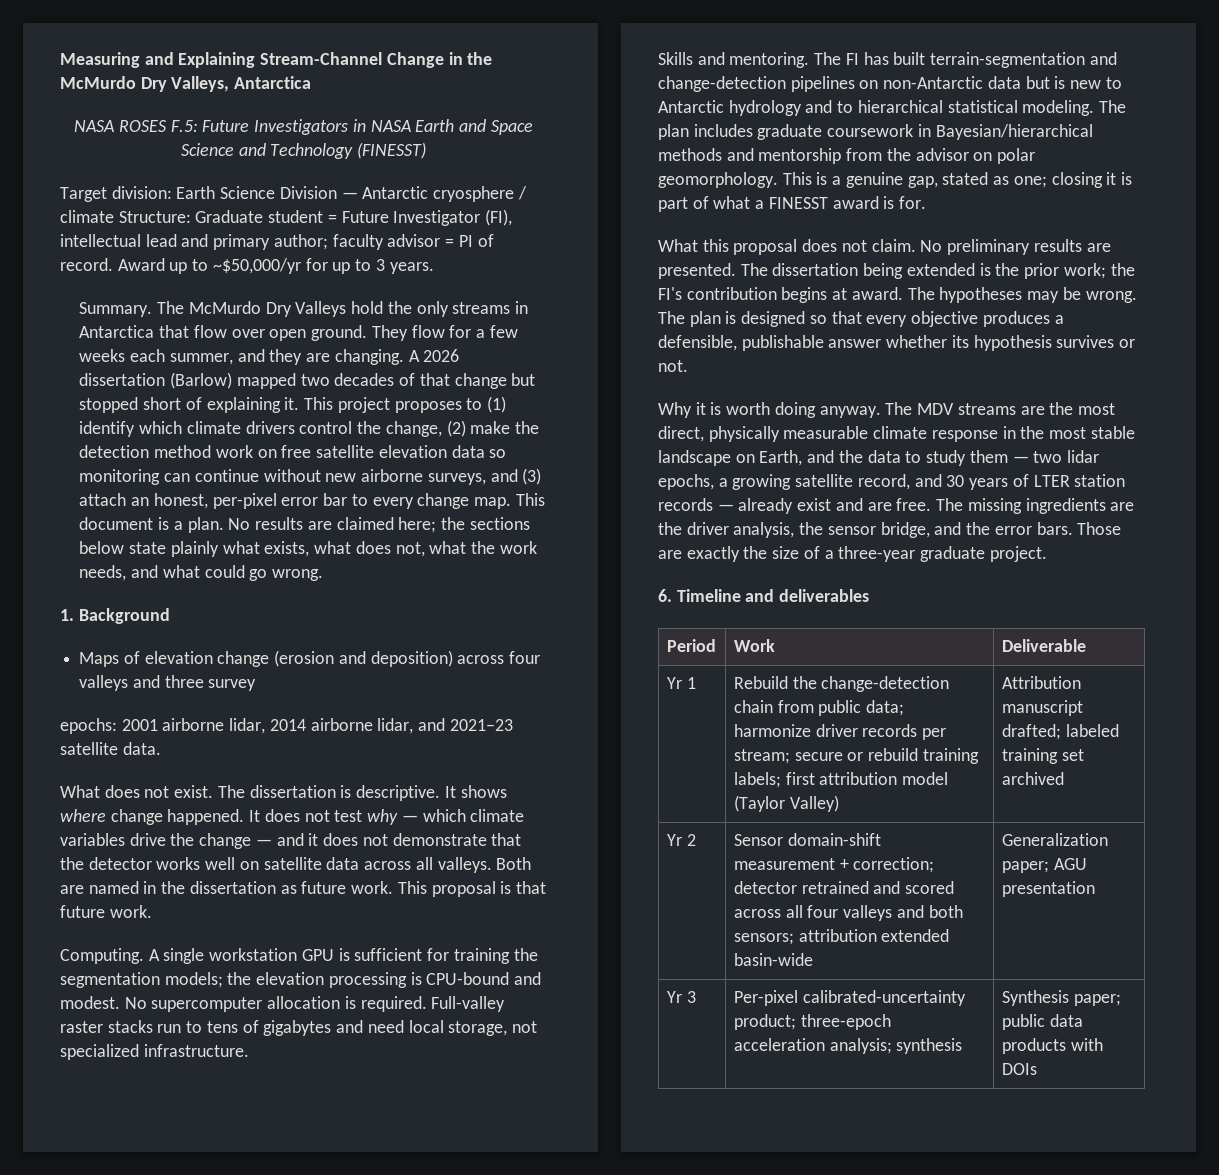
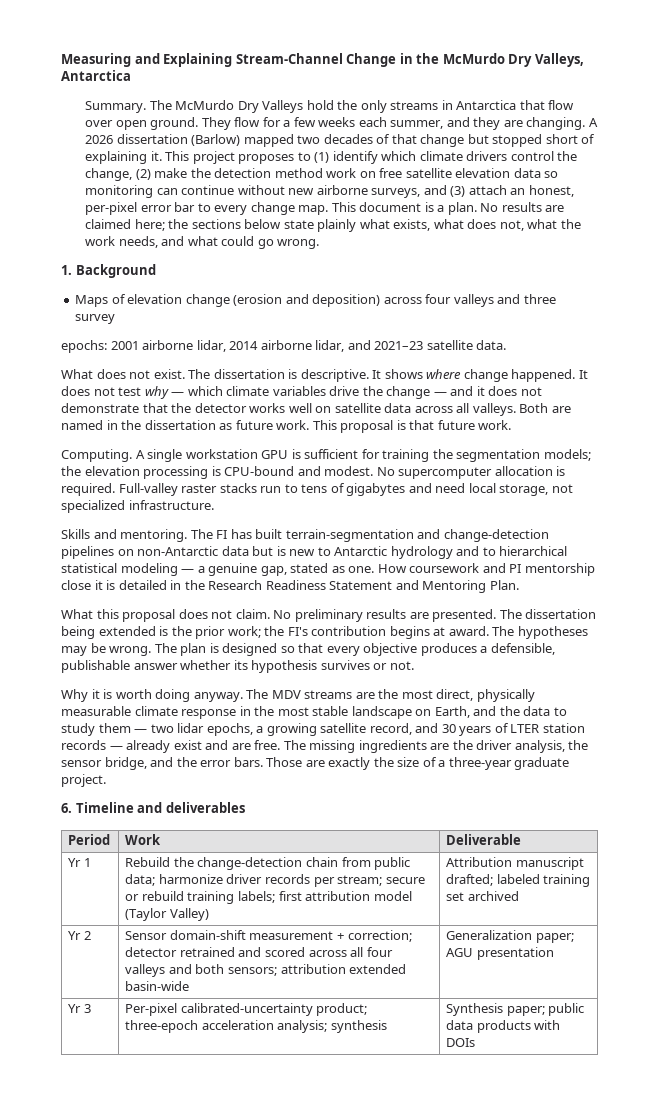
[74,119,533,135] [180,142,427,159] [60,186,527,202] [60,209,513,226] [60,234,494,250] [60,258,434,274] // NASA ROSES F.5: Future Investigators in NASA Earth and Space Science and Technology (FINESST) // Target division: Earth Science Division — Antarctic cryosphere / climate Structure: Graduate student = Future Investigator (FI), intellectual lead and primary author; faculty advisor = PI of record. Award up to ~$50,000/yr for up to 3 years. -> (131, 75) none
[1022,100,1127,116] [658,124,1093,140] [658,148,1036,164] [658,172,828,188] modeling. The plan includes graduate coursework in Bayesian/hierarchical methods and mentorship from the advisor on polar geomorphology. This is -> [120,563,195,576] modeling —
[1013,172,1132,188] [658,196,927,212] one; closing it is part of what a FINESST award is for. -> [348,563,595,576] [61,580,519,593] one. How coursework and PI mentorship close it is detailed in the Research Readiness Statement and Mentoring Plan.

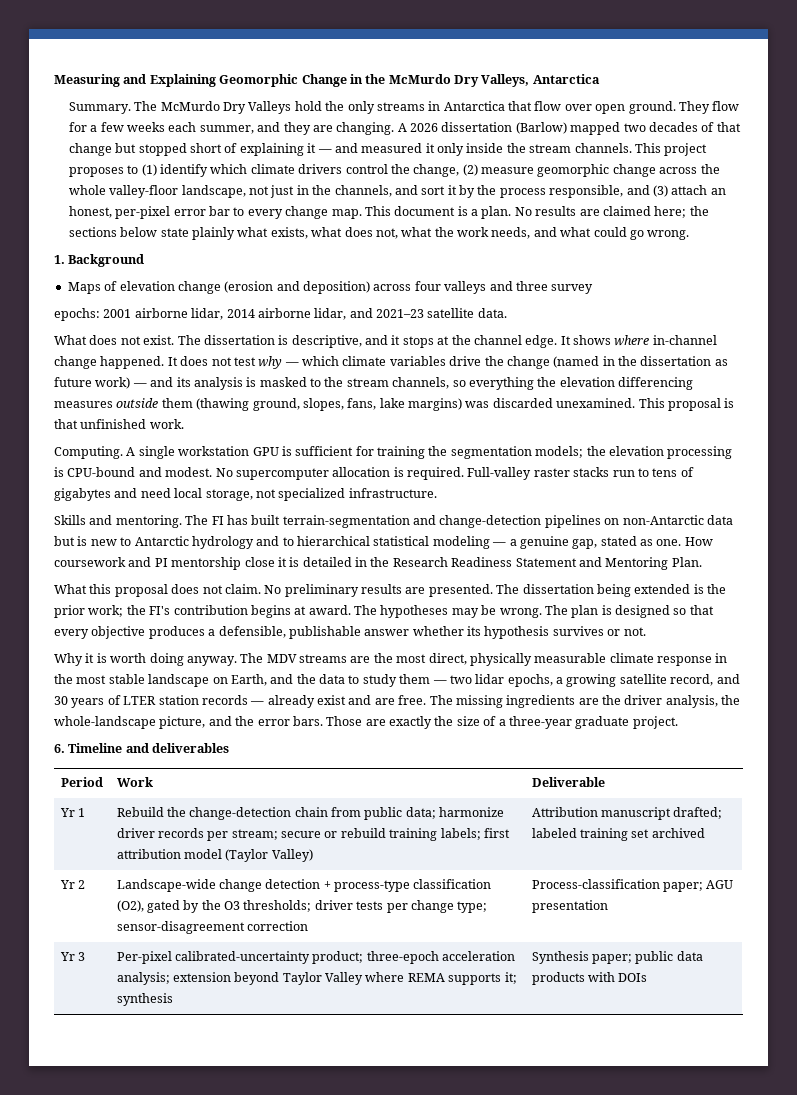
[235,53,343,64] Stream-Channel -> [219,74,299,87] Geomorphic
[150,151,162,161] it. -> [307,143,632,156] it — and measured it only inside the stream channels.
[154,168,559,178] [85,185,421,198] make the detection method work on free satellite elevation data so monitoring can continue without new airborne surveys, -> [481,164,720,177] [68,185,624,198] measure geomorphic change across the whole valley-floor landscape, not just in the channels, and sort it by the process responsible,
[300,369,369,382] descriptive. -> [291,335,558,348] descriptive, and it stops at the channel edge.
(462, 374) none -> [652,335,717,345] in-channel
[433,386,542,396] [61,403,571,416] [61,420,103,430] — and it does not demonstrate that the detector works well on satellite data across all valleys. Both are named -> [553,356,600,368] (named
[276,420,310,430] work. -> [95,377,693,390] [54,398,636,411] work) — and its analysis is masked to the stream channels, so everything the elevation differencing measures outside them (thawing ground, slopes, fans, lake margins) was discarded unexamined.
[437,420,475,430] future -> [80,419,147,429] unfinished
[61,757,147,770] sensor bridge, -> [54,716,206,729] whole-landscape picture,
[125,930,412,942] [125,947,393,957] [125,964,407,977] [125,981,190,991] [446,930,533,940] Sensor domain-shift measurement + correction; detector retrained and scored across all four valleys and both sensors; attribution extended basin-wide | Generalization -> [116,879,492,892] [116,900,488,913] [116,921,308,934] [531,879,660,889] Landscape-wide change detection + process-type classification (O2), gated by the O3 thresholds; driver tests per change type; sensor-disagreement correction | Process-classification
(328, 1026) none -> [172,972,517,985] extension beyond Taylor Valley where REMA supports it;

